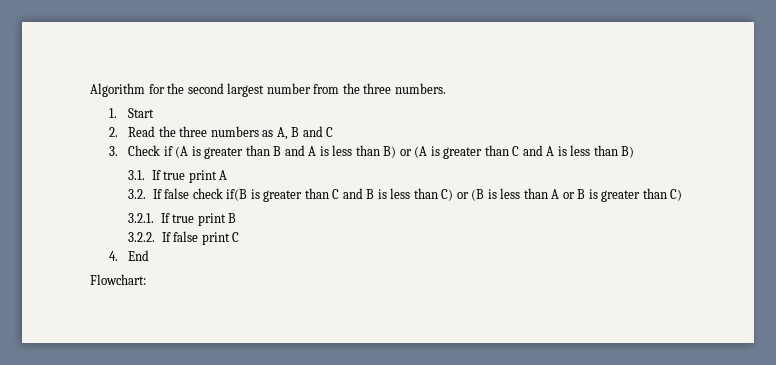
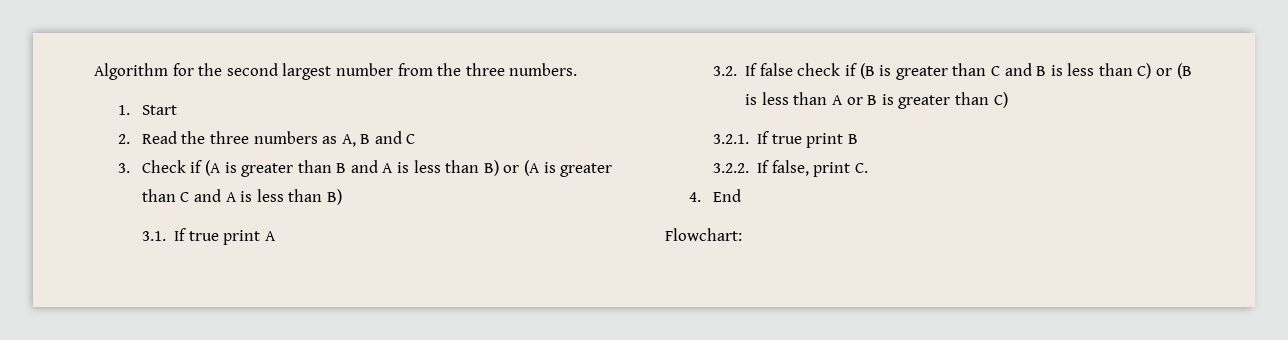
[226,189,248,201] if(B -> [844,63,875,79] if (B
[173,231,240,245] false print C -> [771,160,868,177] false, print C.

